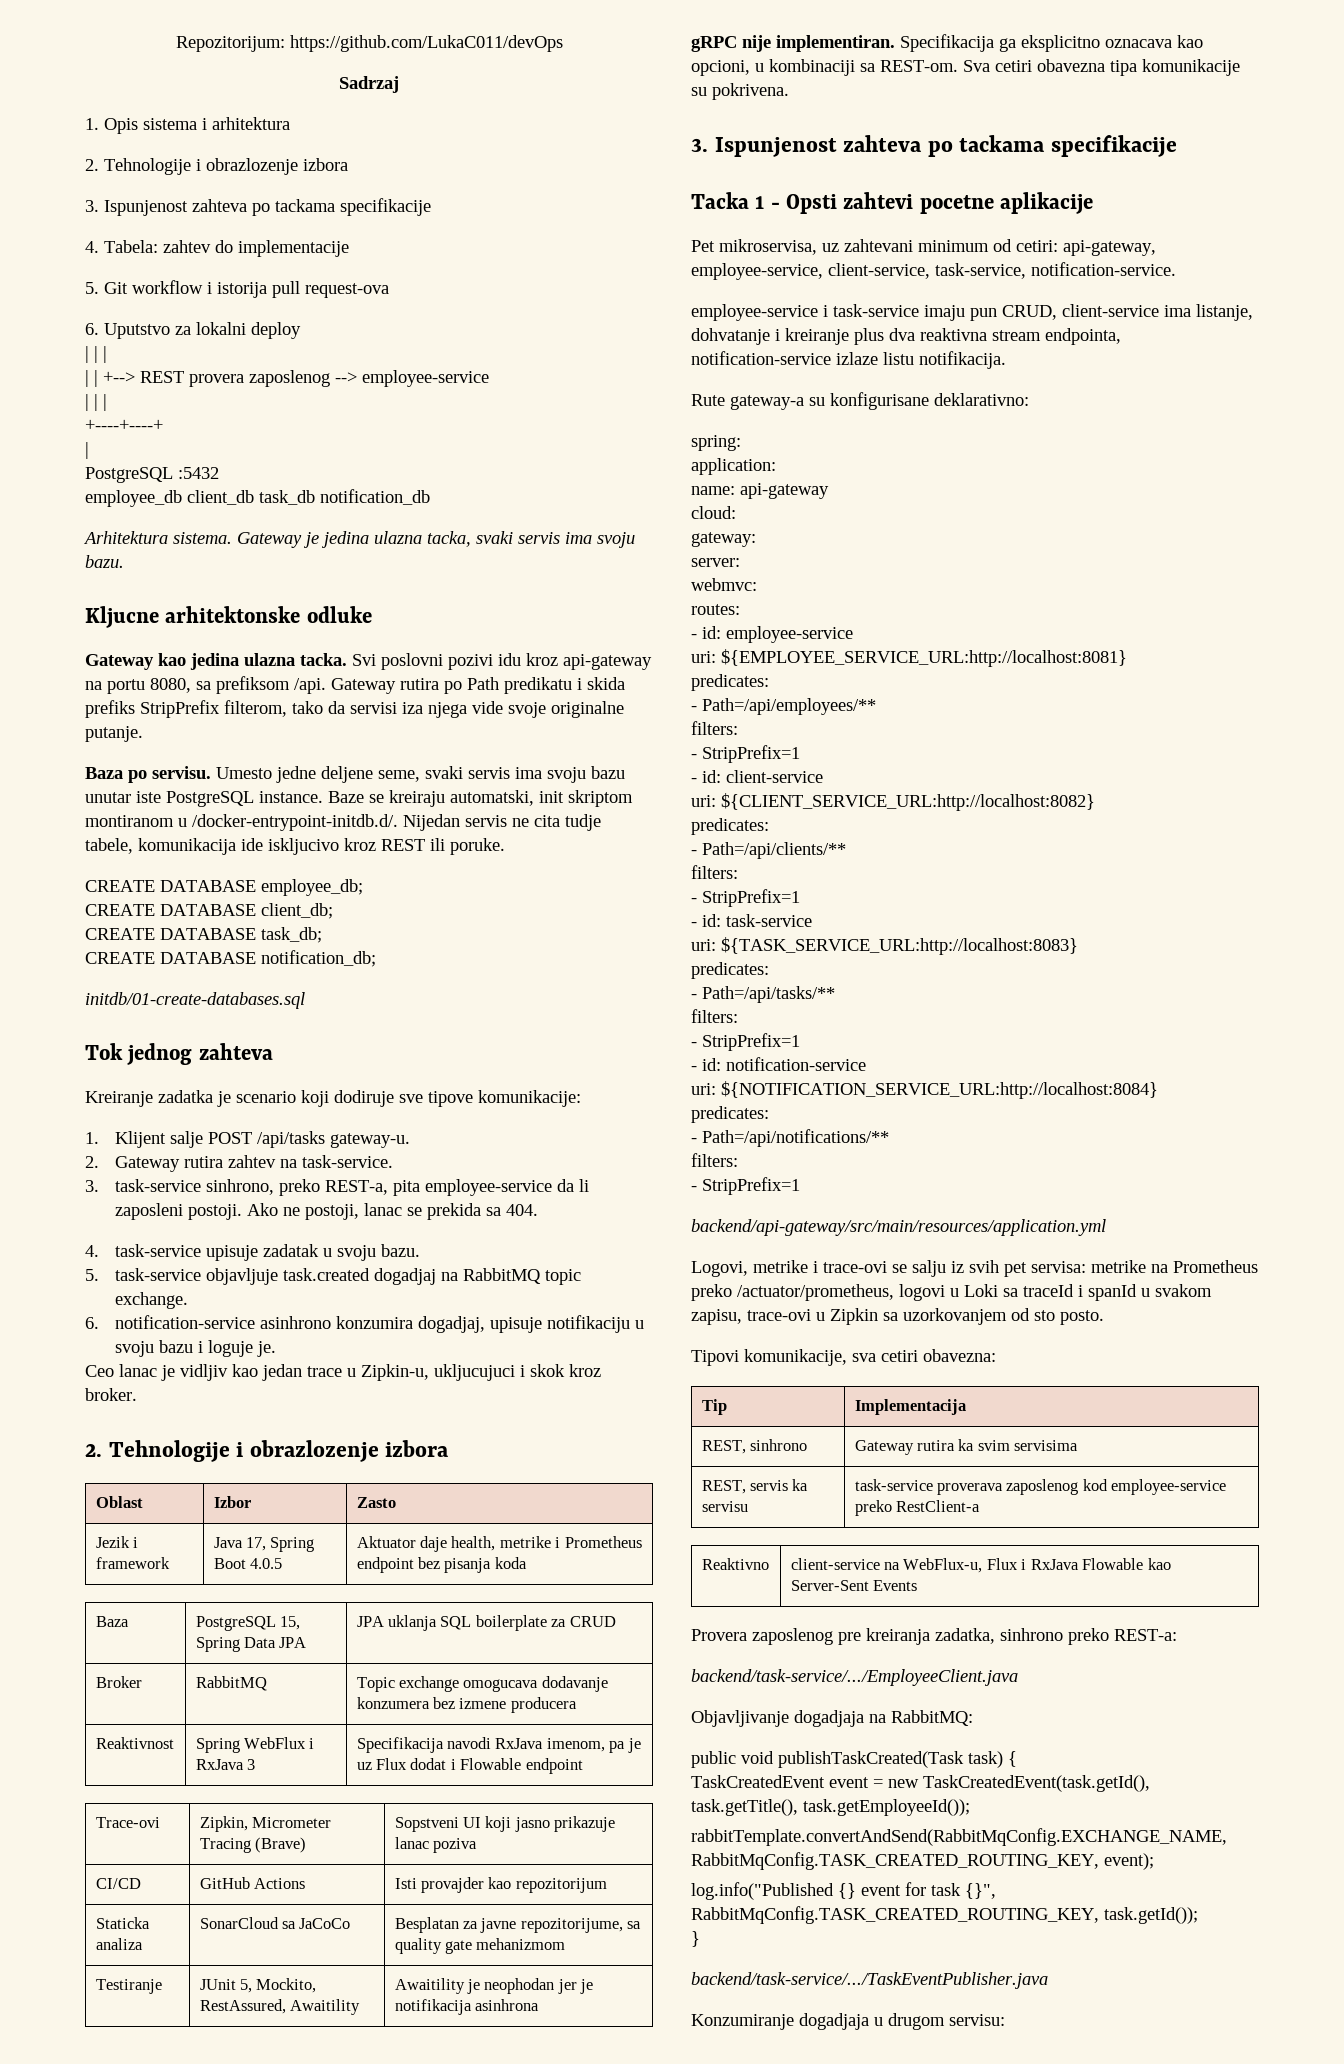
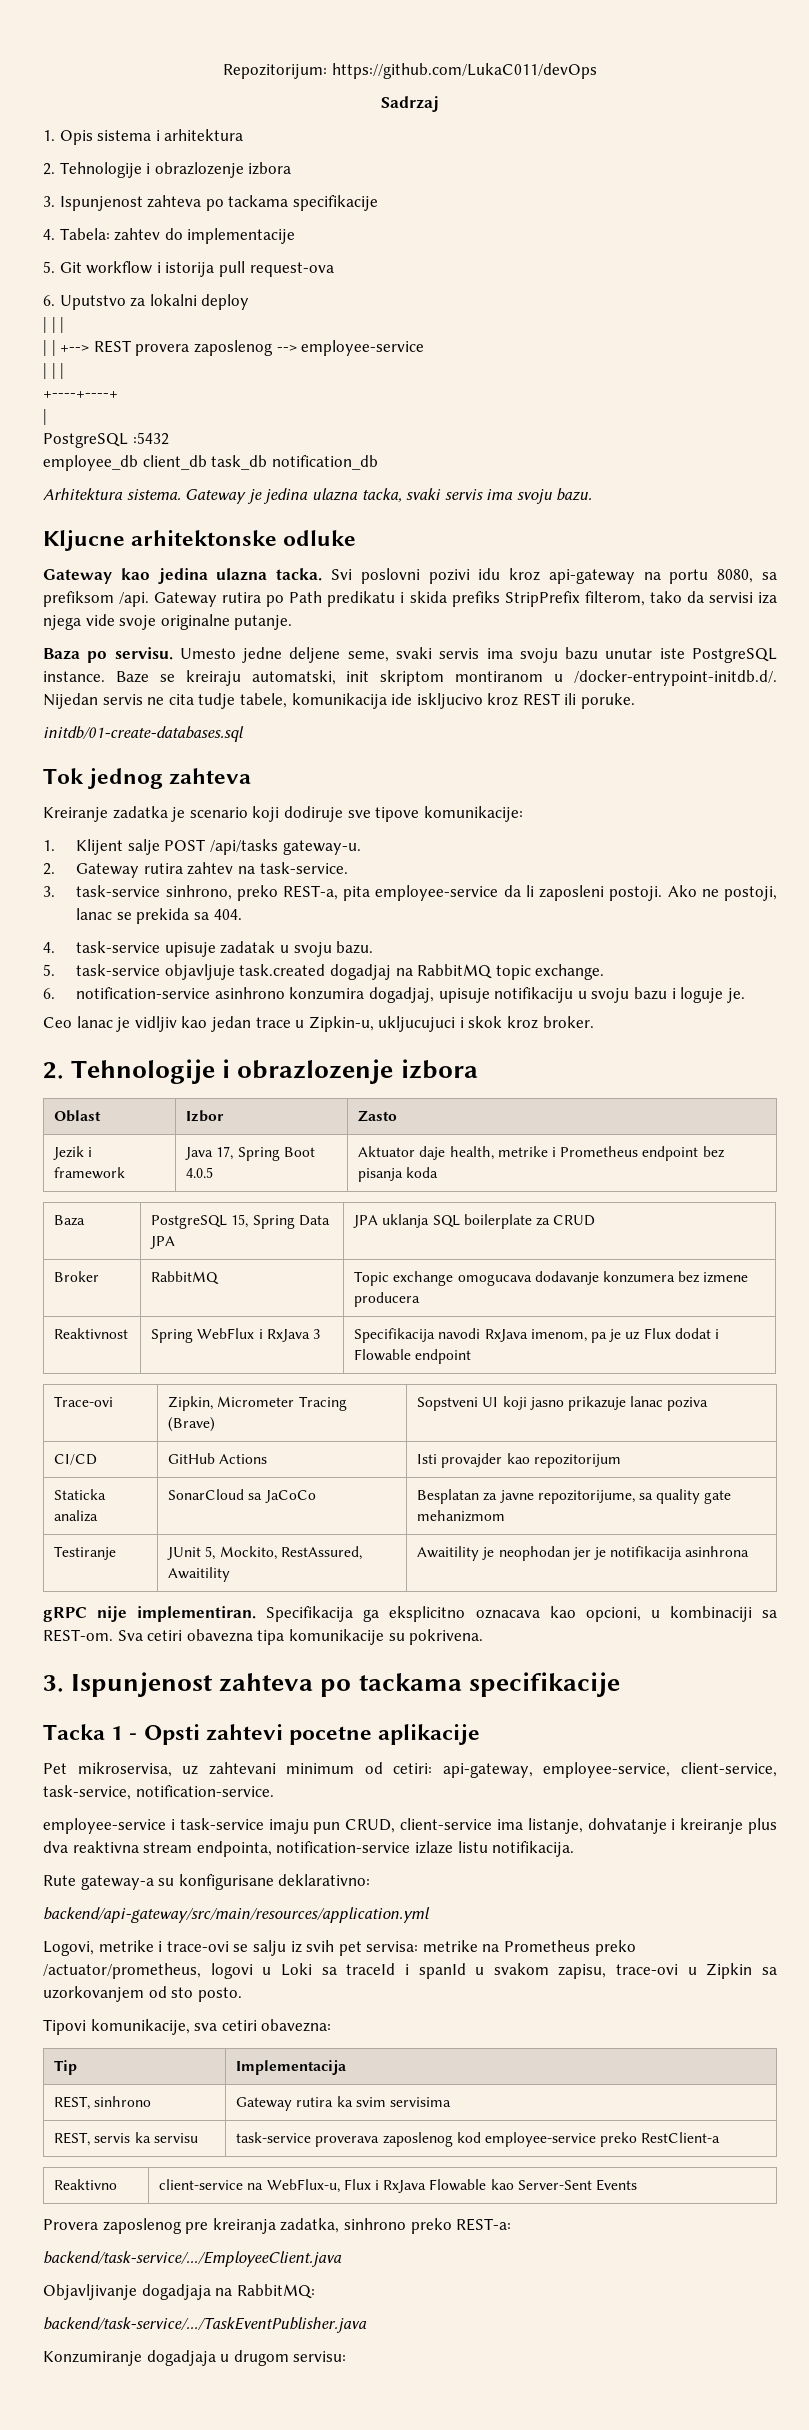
[85,879,363,896] [85,903,333,919] [85,927,322,943] [85,950,376,967] // CREATE DATABASE employee_db; // CREATE DATABASE client_db; // CREATE DATABASE task_db; // CREATE DATABASE notification_db; -> (636, 701) none
[691,435,741,451] [691,458,776,475] [691,483,829,499] [691,506,736,519] [691,532,756,547] [691,558,740,567] [691,578,757,591] [691,604,740,615] [691,626,853,643] [691,649,1127,667] [691,674,769,691] [691,698,876,715] [691,721,738,735] [691,745,800,763] [691,770,823,783] [691,793,1095,811] [691,818,769,835] [691,842,846,859] [691,865,738,879] [691,889,800,907] [691,914,812,927] [691,937,1078,955] [691,962,769,979] [691,986,835,1003] [691,1009,738,1023] [691,1033,800,1051] [691,1057,866,1071] [691,1081,1158,1099] [691,1106,769,1123] [691,1129,889,1147] [691,1153,738,1167] [691,1177,800,1195] // spring: // application: // name: api-gateway // cloud: // gateway: // server: // webmvc: // routes: // - id: employee-service // uri: ${EMPLOYEE_SERVICE_URL:http://localhost:8081} // predicates: // - Path=/api/employees/** // filters: // - StripPrefix=1 // - id: client-service // uri: ${CLIENT_SERVICE_URL:http://localhost:8082} // predicates: // - Path=/api/clients/** // filters: // - StripPrefix=1 // - id: task-service // uri: ${TASK_SERVICE_URL:http://localhost:8083} // predicates: // - Path=/api/tasks/** // filters: // - StripPrefix=1 // - id: notification-service // uri: ${NOTIFICATION_SERVICE_URL:http://localhost:8084} // predicates: // - Path=/api/notifications/** // filters: // - StripPrefix=1 -> (371, 1880) none
[691,1751,1017,1768] [691,1775,1150,1792] [691,1799,970,1816] [691,1828,1227,1846] [691,1852,1154,1870] [691,1882,996,1900] [691,1906,1198,1924] [691,1931,700,1947] // public void publishTaskCreated(Task task) { // TaskCreatedEvent event = new TaskCreatedEvent(task.getId(), task.getTitle(), task.getEmployeeId()); // rabbitTemplate.convertAndSend(RabbitMqConfig.EXCHANGE_NAME, RabbitMqConfig.TASK_CREATED_ROUTING_KEY, event); // log.info("Published {} event for task {}", RabbitMqConfig.TASK_CREATED_ROUTING_KEY, task.getId()); // } -> (315, 2291) none

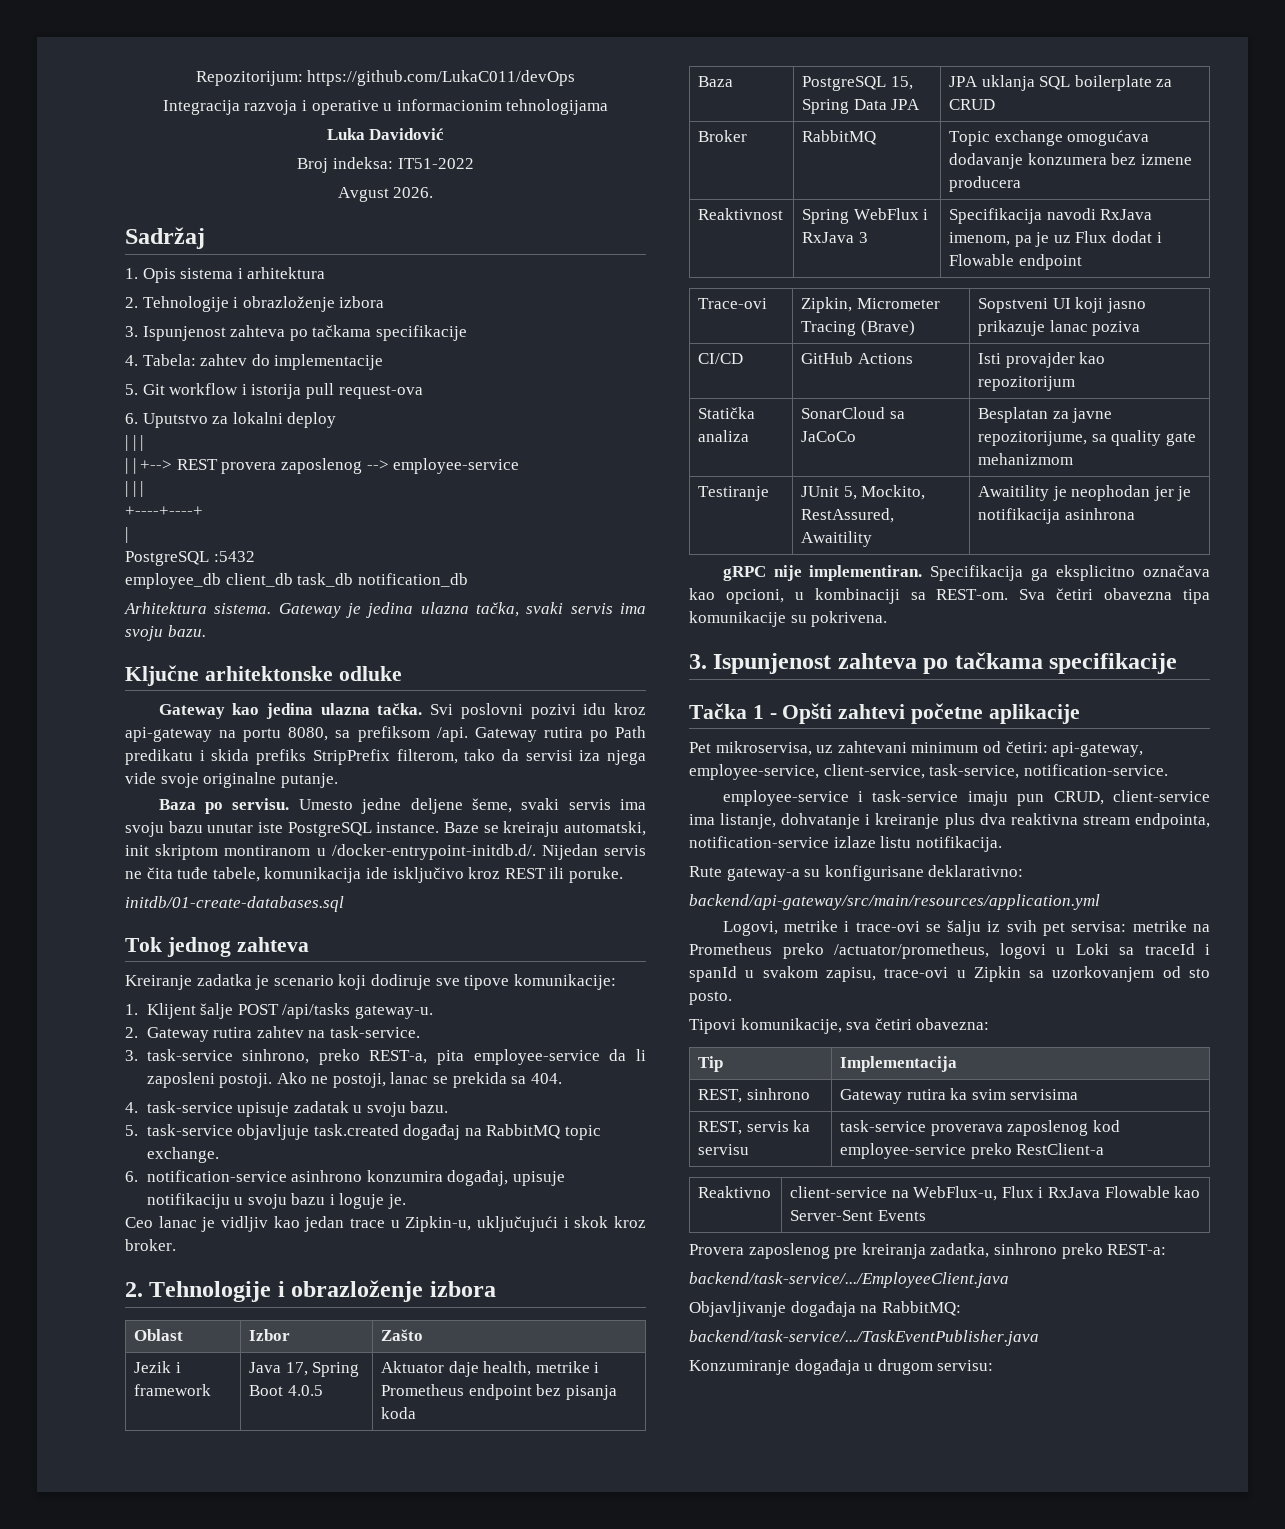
[381,96,439,112] Sadrzaj -> [162,99,609,115] [326,128,445,140] [297,157,474,173] [337,187,434,202] [125,227,205,249] Integracija razvoja i operative u informacionim tehnologijama // Luka Davidović // Broj indeksa: IT51-2022 // Avgust 2026. // Sadržaj
[154,162,244,178] obrazlozenje -> [242,296,335,312] obrazloženje
[228,195,289,207] tackama -> [312,325,372,337] tačkama
[361,488,402,502] tacka, -> [476,602,519,617] tačka,
[43,530,125,551] Kljucne -> [125,665,199,686] Ključne
[276,568,323,581] tacka. -> [377,703,423,715] tačka.
[347,651,389,662] seme, -> [471,798,512,813] šeme,
[168,693,236,709] cita tudje -> [146,867,209,879] čita tuđe
[416,693,483,709] iskljucivo -> [392,867,464,883] isključivo
[127,839,160,855] salje -> [200,1003,234,1019] šalje
[330,964,392,980] dogadjaj -> [403,1124,461,1140] događaj
[369,987,435,1003] dogadjaj, -> [447,1170,509,1186] događaj,
[378,1016,456,1032] ukljucujuci -> [477,1216,558,1232] uključujući
[237,1059,394,1084] obrazlozenje -> [291,1280,424,1302] obrazloženje
[358,1110,398,1122] Zasto -> [381,1329,424,1341] Zašto
[457,1274,532,1286] omogucava -> [1067,130,1150,146] omogućava
[54,1489,107,1500] Staticka -> [698,407,756,419] Statička
[475,1609,540,1619] oznacava -> [1143,565,1210,577] označava
[147,1630,183,1641] cetiri -> [1056,588,1094,600] četiri
[358,1672,620,1697] [43,1724,105,1740] tackama specifikacije // Tacka -> [954,652,1178,674] [689,703,747,719] tačkama specifikacije // Tačka
[143,1724,373,1745] Opsti zahtevi pocetne -> [782,703,984,724] Opšti zahtevi početne
[393,1763,433,1774] cetiri: -> [1005,741,1048,753] četiri:
[252,1940,286,1956] salju -> [947,920,982,936] šalju
[221,2020,257,2031] cetiri -> [874,1018,912,1030] četiri
[141,2284,211,2300] dogadjaja -> [790,1301,856,1317] događaja
[146,2350,216,2366] dogadjaja -> [794,1359,860,1375] događaja

